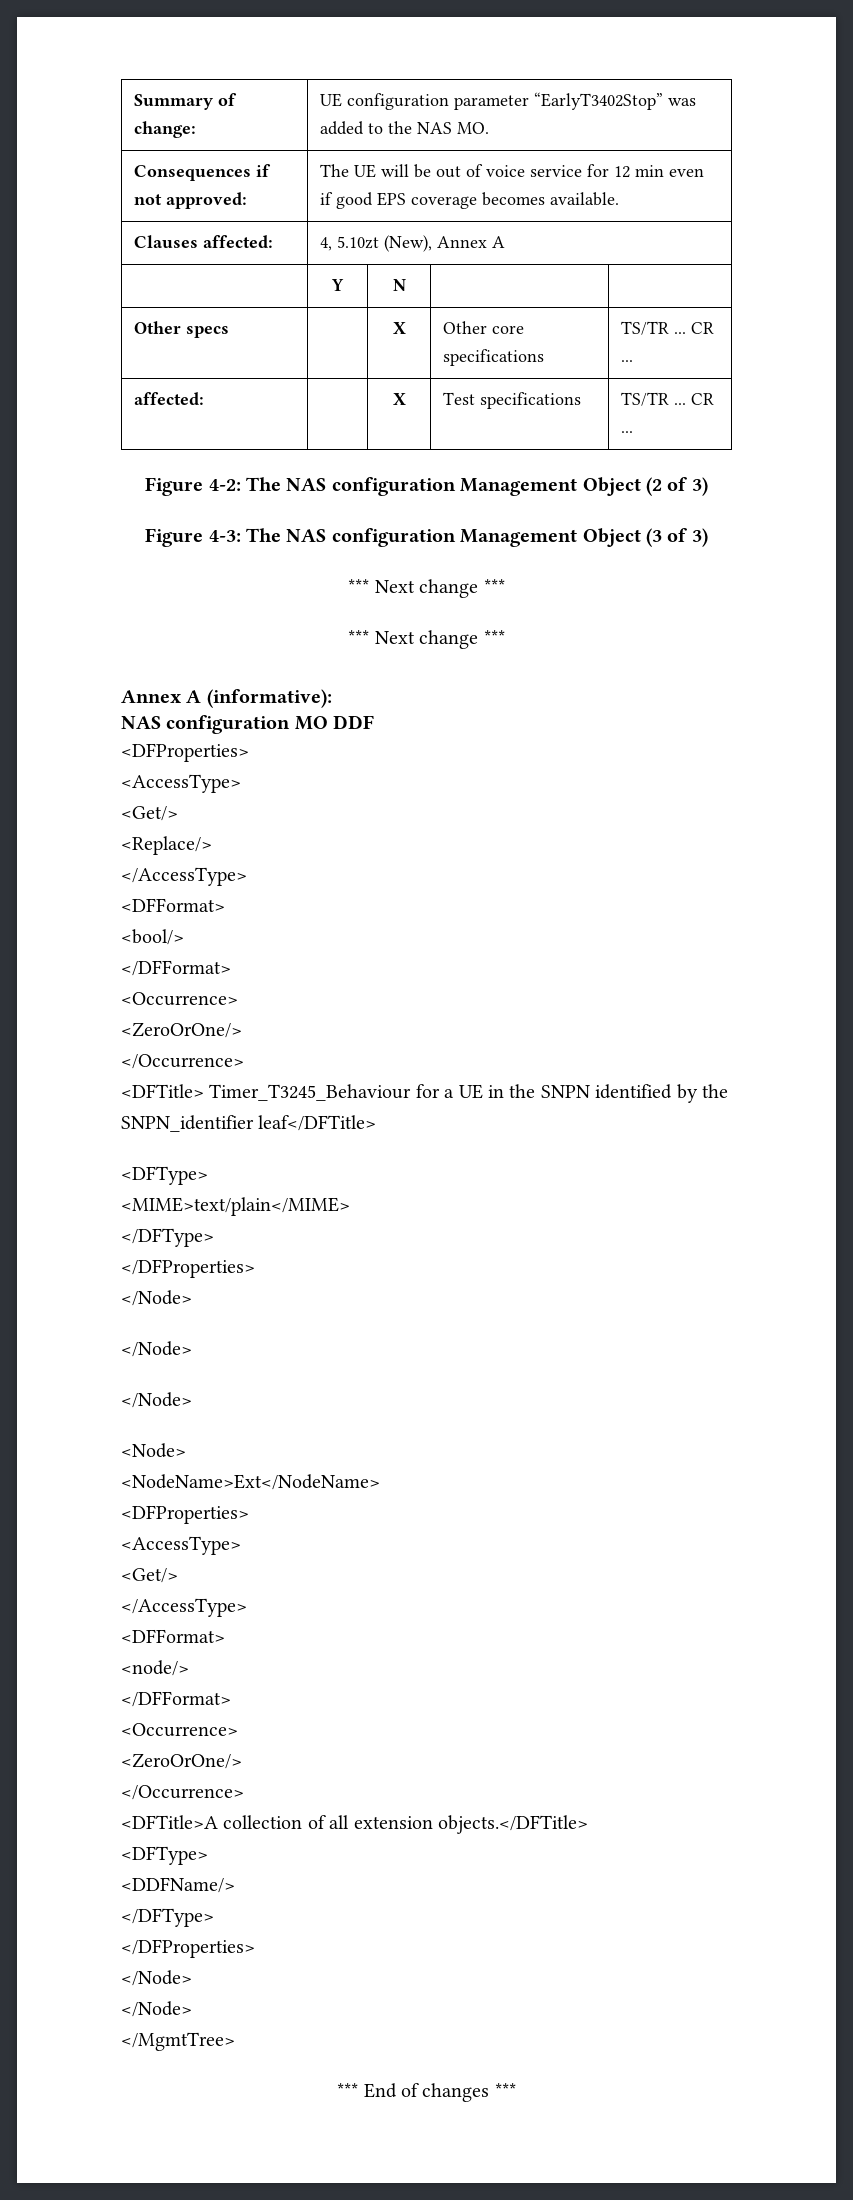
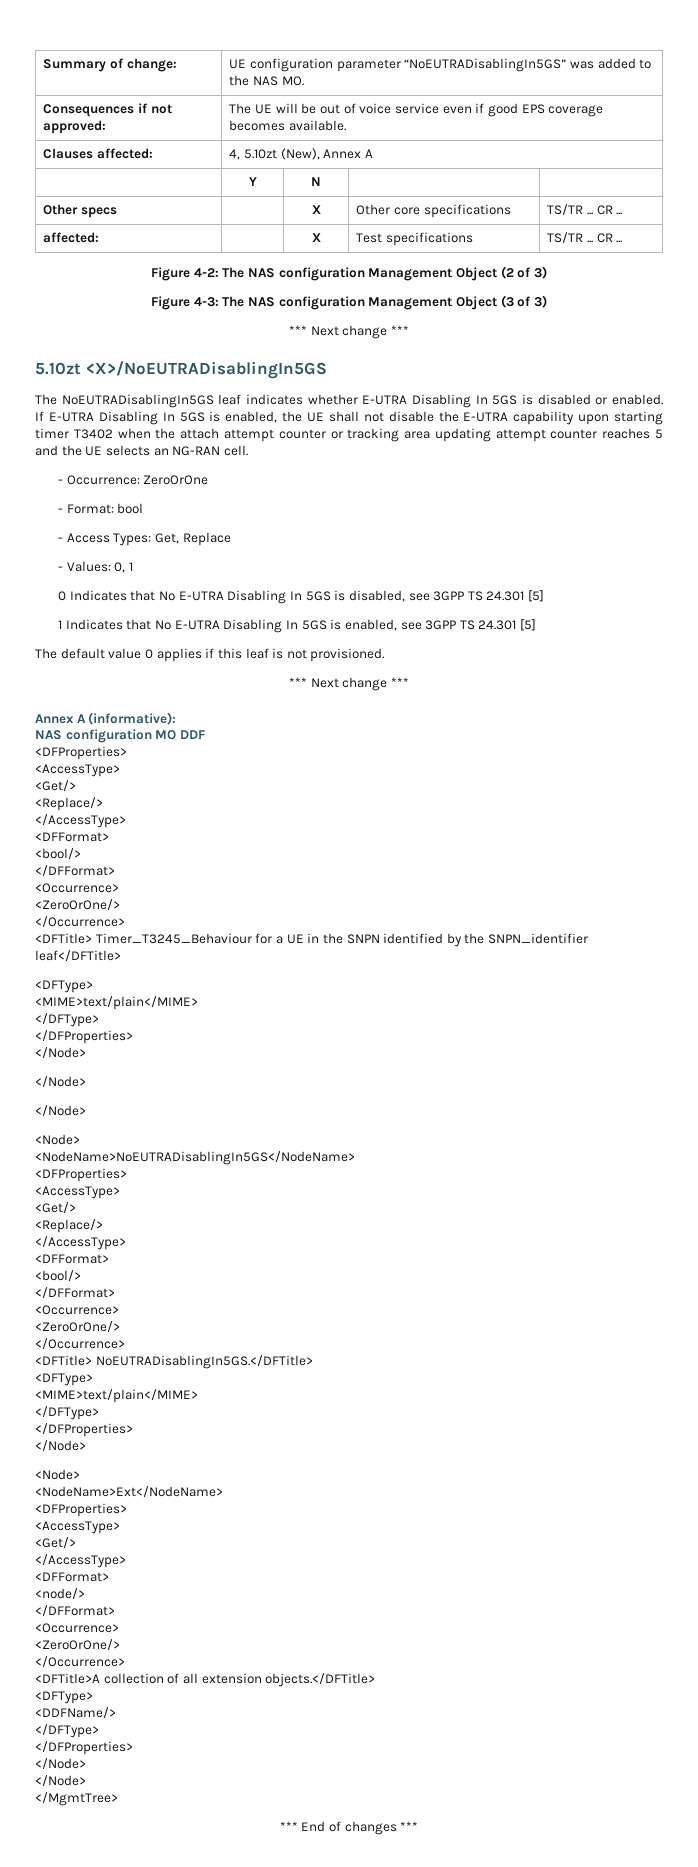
[534,92,664,110] “EarlyT3402Stop” -> [404,58,567,72] “NoEUTRADisablingIn5GS”
[587,164,665,178] for 12 min -> (439, 108) none
(505, 586) none -> [35,361,327,379] [35,394,663,408] [35,411,663,425] [35,428,664,442] [35,445,248,456] [58,475,209,485] [58,503,144,514] [58,532,231,546] [58,561,134,573] [58,590,545,604] [58,619,537,633] [35,648,385,662] // 5.10zt <X>/NoEUTRADisablingIn5GS // The NoEUTRADisablingIn5GS leaf indicates whether E-UTRA Disabling In 5GS is disabled or enabled. If E-UTRA Disabling In 5GS is enabled, the UE shall not disable the E-UTRA capability upon starting timer T3402 when the attach attempt counter or tracking area updating attempt counter reaches 5 and the UE selects an NG-RAN cell. // - Occurrence: ZeroOrOne // - Format: bool // - Access Types: Get, Replace // - Values: 0, 1 // 0 Indicates that No E-UTRA Disabling In 5GS is disabled, see 3GPP TS 24.301 [5] // 1 Indicates that No E-UTRA Disabling In 5GS is enabled, see 3GPP TS 24.301 [5] // The default value 0 applies if this leaf is not provisioned.
(186, 1450) none -> [35,1151,355,1165] [35,1168,127,1182] [35,1186,120,1199] [35,1202,76,1213] [35,1219,103,1233] [35,1236,126,1250] [35,1254,109,1264] [35,1270,81,1281] [35,1287,115,1298] [35,1305,119,1315] [35,1321,120,1332] [35,1338,125,1349] [35,1355,313,1369] [35,1373,93,1386] [35,1389,198,1403] [35,1406,99,1420] [35,1423,133,1437] [35,1440,86,1451] [35,1469,80,1480] // <NodeName>NoEUTRADisablingIn5GS</NodeName> // <DFProperties> // <AccessType> // <Get/> // <Replace/> // </AccessType> // <DFFormat> // <bool/> // </DFFormat> // <Occurrence> // <ZeroOrOne/> // </Occurrence> // <DFTitle> NoEUTRADisablingIn5GS.</DFTitle> // <DFType> // <MIME>text/plain</MIME> // </DFType> // </DFProperties> // </Node> // <Node>

